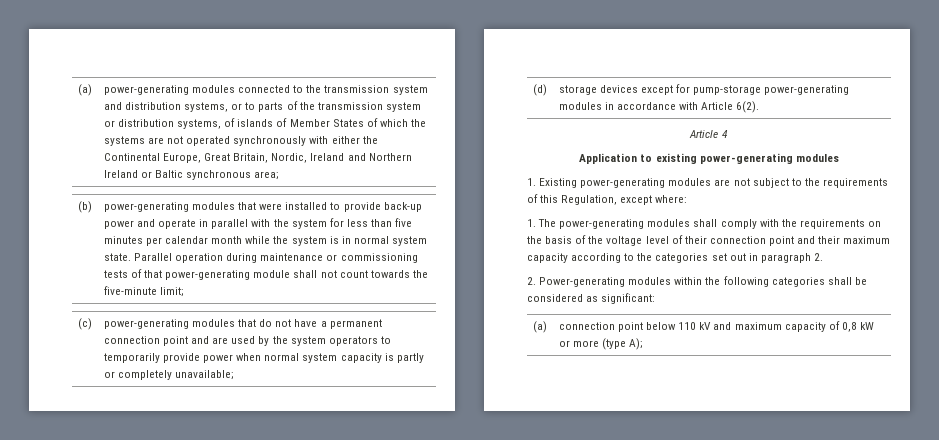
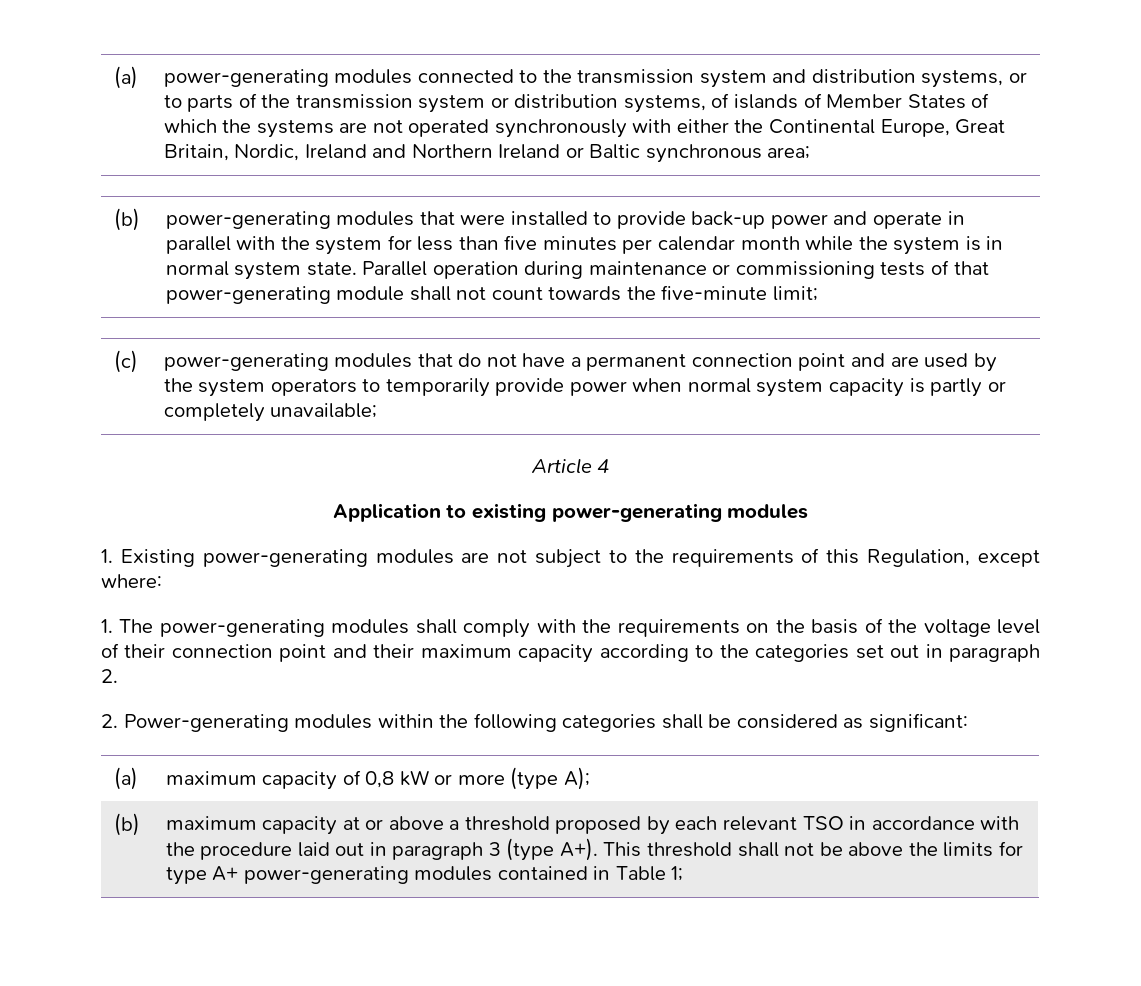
[532,84,547,96] [558,84,850,95] [558,101,760,113] // (d) | storage devices except for pump-storage power-generating modules in accordance with Article 6(2). -> (378, 410) none
[558,322,732,332] connection point below 110 kV and -> (138, 778) none
(644, 344) none -> [113,813,140,836] [165,816,1020,835] [165,838,1023,861] [165,866,684,885] // (b) | maximum capacity at or above a threshold proposed by each relevant TSO in accordance with the procedure laid out in paragraph 3 (type A+). This threshold shall not be above the limits for type A+ power-generating modules contained in Table 1;

